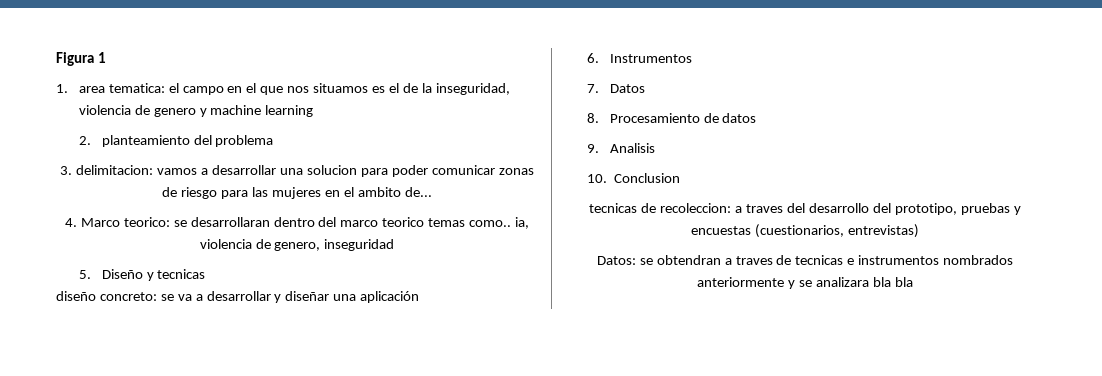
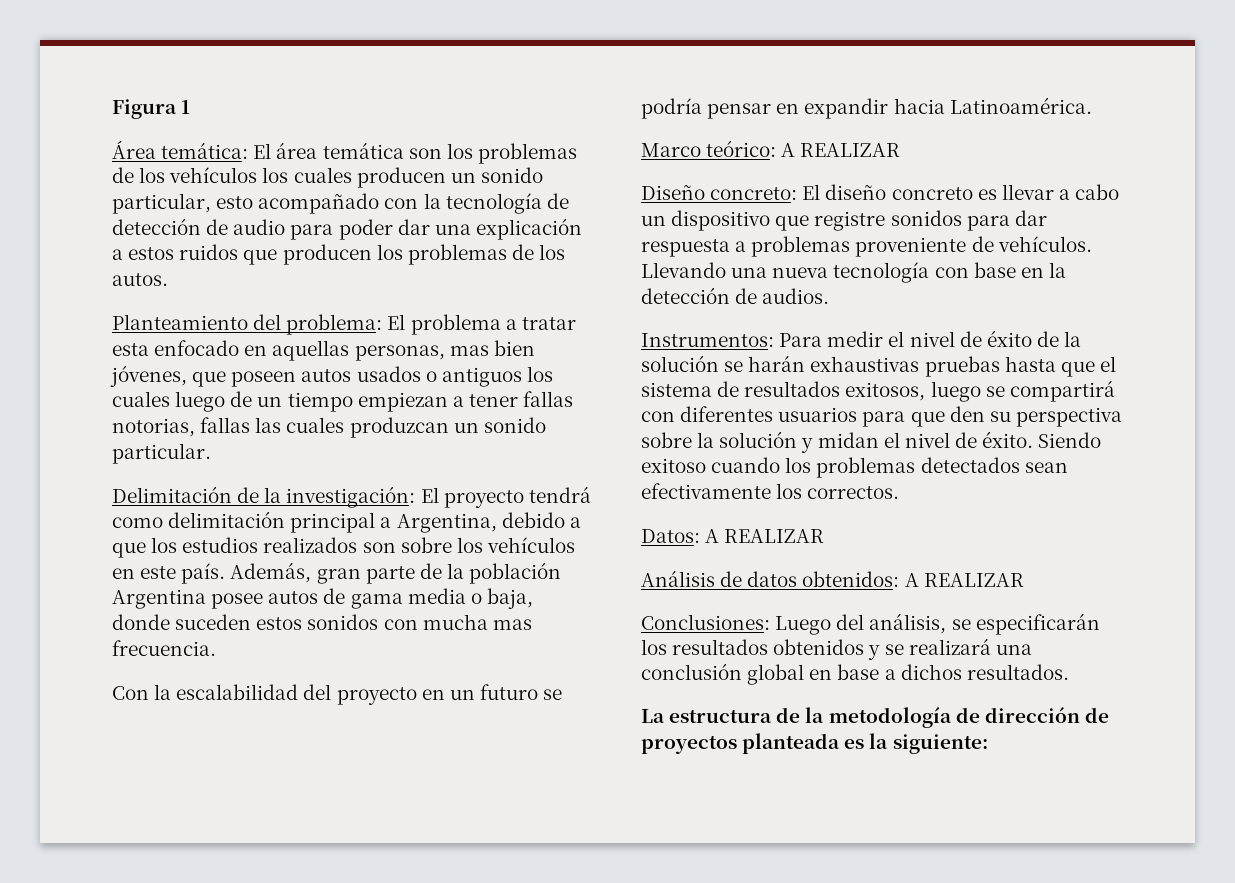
[56,83,510,95] [78,105,314,117] [78,135,274,147] [60,165,534,177] [162,187,432,199] [64,217,530,229] [199,239,395,251] [78,269,206,281] [56,291,420,303] [586,53,692,63] [586,84,645,93] [586,113,757,123] [586,143,655,153] [586,173,681,183] [589,203,1021,215] [691,224,919,238] [596,255,1014,265] [697,277,913,289] 1. area tematica: el campo en el que nos situamos es el de la inseguridad, violencia de genero y machine learning // 2. planteamiento del problema // 3. delimitacion: vamos a desarrollar una solucion para poder comunicar zonas de riesgo para las mujeres en el ambito de... // 4. Marco teorico: se desarrollaran dentro del marco teorico temas como.. ia, violencia de genero, inseguridad // 5. Diseño y tecnicas // diseño concreto: se va a desarrollar y diseñar una aplicación // 6. Instrumentos // 7. Datos // 8. Procesamiento de datos // 9. Analisis // 10. Conclusion // tecnicas de recoleccion: a traves del desarrollo del prototipo, pruebas y encuestas (cuestionarios, entrevistas) // Datos: se obtendran a traves de tecnicas e instrumentos nombrados anteriormente y se analizara bla bla -> [112,141,577,164] [112,167,543,188] [112,193,569,214] [112,218,582,240] [112,244,566,265] [112,273,168,286] [112,314,576,335] [112,340,535,361] [110,365,553,387] [112,391,574,412] [112,417,546,438] [112,443,211,464] [112,486,591,508] [112,511,581,533] [112,537,575,558] [112,562,562,584] [112,588,533,609] [112,614,532,630] [112,640,216,656] [112,684,563,705] [641,97,1092,119] [641,140,901,157] [641,184,1120,200] [641,210,1047,231] [641,236,1092,257] [641,262,1066,283] [641,287,830,304] [641,330,1082,347] [641,355,1116,377] [641,380,1115,402] [641,406,1122,427] [641,431,1102,453] [641,457,1068,478] [641,483,900,499] [641,529,825,543] [641,570,1024,587] [641,613,1100,635] [641,638,1032,660] [641,663,1069,685] [641,707,1109,728] [641,733,988,754] Área temática: El área temática son los problemas de los vehículos los cuales producen un sonido particular, esto acompañado con la tecnología de detección de audio para poder dar una explicación a estos ruidos que producen los problemas de los autos. // Planteamiento del problema: El problema a tratar esta enfocado en aquellas personas, mas bien jóvenes, que poseen autos usados o antiguos los cuales luego de un tiempo empiezan a tener fallas notorias, fallas las cuales produzcan un sonido particular. // Delimitación de la investigación: El proyecto tendrá como delimitación principal a Argentina, debido a que los estudios realizados son sobre los vehículos en este país. Además, gran parte de la población Argentina posee autos de gama media o baja, donde suceden estos sonidos con mucha mas frecuencia. // Con la escalabilidad del proyecto en un futuro se podría pensar en expandir hacia Latinoamérica. // Marco teórico: A REALIZAR // Diseño concreto: El diseño concreto es llevar a cabo un dispositivo que registre sonidos para dar respuesta a problemas proveniente de vehículos. Llevando una nueva tecnología con base en la detección de audios. // Instrumentos: Para medir el nivel de éxito de la solución se harán exhaustivas pruebas hasta que el sistema de resultados exitosos, luego se compartirá con diferentes usuarios para que den su perspectiva sobre la solución y midan el nivel de éxito. Siendo exitoso cuando los problemas detectados sean efectivamente los correctos. // Datos: A REALIZAR // Análisis de datos obtenidos: A REALIZAR // Conclusiones: Luego del análisis, se especificarán los resultados obtenidos y se realizará una conclusión global en base a dichos resultados. // La estructura de la metodología de dirección de proyectos planteada es la siguiente:

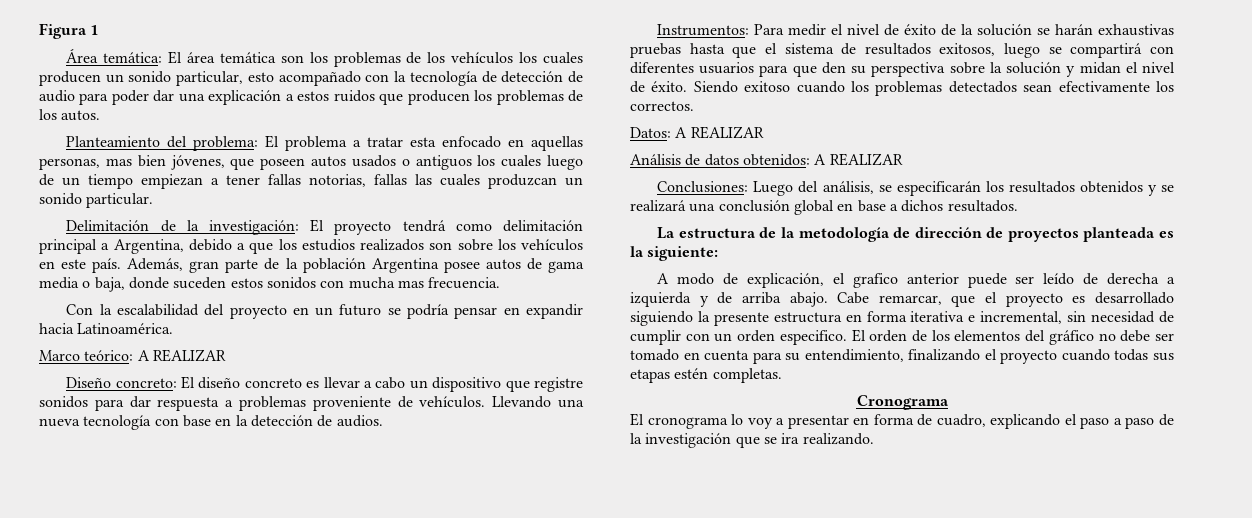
(988, 744) none -> [657,273,1175,288] [630,292,1174,307] [630,311,1174,326] [630,329,1174,345] [630,349,1174,364] [630,368,782,383] [856,395,949,410] [630,413,1175,429] [630,433,874,448] // A modo de explicación, el grafico anterior puede ser leído de derecha a izquierda y de arriba abajo. Cabe remarcar, que el proyecto es desarrollado siguiendo la presente estructura en forma iterativa e incremental, sin necesidad de cumplir con un orden especifico. El orden de los elementos del gráfico no debe ser tomado en cuenta para su entendimiento, finalizando el proyecto cuando todas sus etapas estén completas. // Cronograma // El cronograma lo voy a presentar en forma de cuadro, explicando el paso a paso de la investigación que se ira realizando.

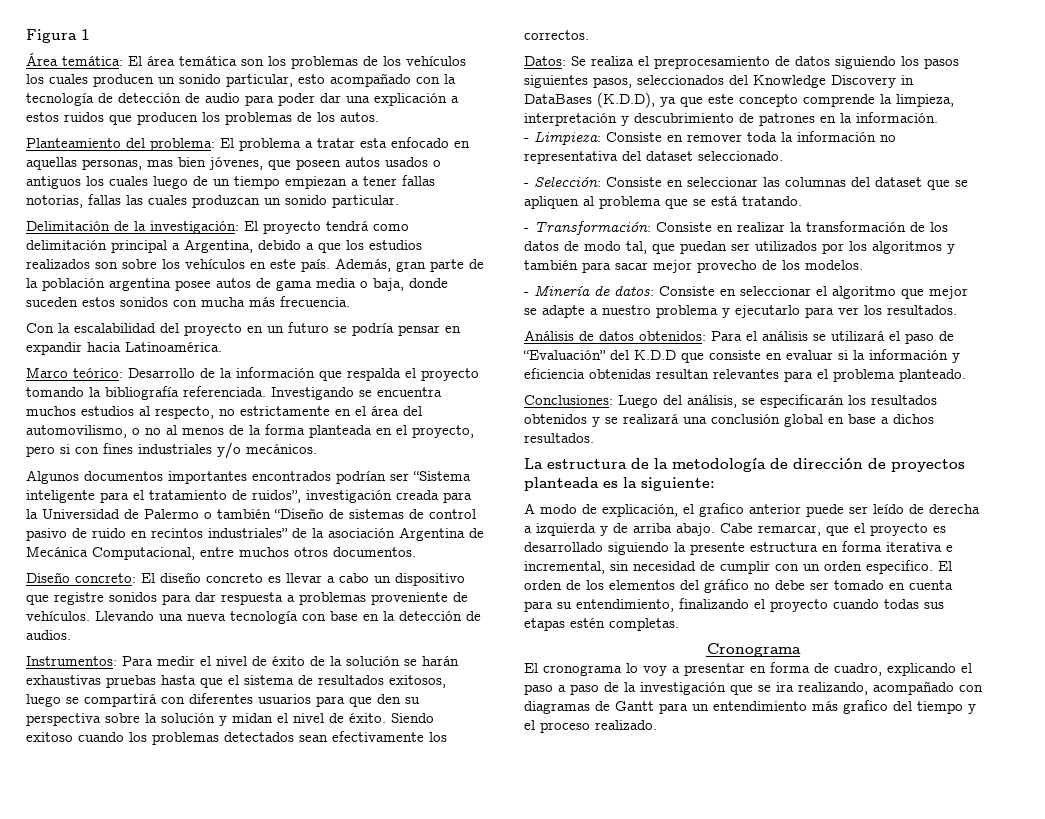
[371,258,439,273] Argentina -> [109,278,171,291] argentina
[397,280,424,288] mas -> [249,297,275,307] más
[137,349,226,362] A REALIZAR -> [128,367,479,381] [26,386,442,400] [26,406,422,419] [26,424,474,438] [26,442,317,459] [26,470,471,484] [26,490,472,503] [26,508,476,519] [26,527,484,541] [26,546,416,560] Desarrollo de la información que respalda el proyecto tomando la bibliografía referenciada. Investigando se encuentra muchos estudios al respecto, no estrictamente en el área del automovilismo, o no al menos de la forma planteada en el proyecto, pero si con fines industriales y/o mecánicos. // Algunos documentos importantes encontrados podrían ser “Sistema inteligente para el tratamiento de ruidos”, investigación creada para la Universidad de Palermo o también “Diseño de sistemas de control pasivo de ruido en recintos industriales” de la asociación Argentina de Mecánica Computacional, entre muchos otros documentos.
[675,126,764,139] [630,153,903,166] A REALIZAR // Análisis de datos obtenidos: A REALIZAR -> [571,56,959,69] [524,75,914,88] [524,92,954,108] [524,112,938,126] [524,131,896,145] [524,151,783,164] [524,176,968,190] [524,196,802,209] [524,221,948,235] [524,241,955,254] [524,260,863,273] [524,285,968,299] [524,305,957,318] [524,330,954,344] [523,349,960,363] [524,368,966,382] Se realiza el preprocesamiento de datos siguiendo los pasos siguientes pasos, seleccionados del Knowledge Discovery in DataBases (K.D.D), ya que este concepto comprende la limpieza, interpretación y descubrimiento de patrones en la información. // - Limpieza: Consiste en remover toda la información no representativa del dataset seleccionado. // - Selección: Consiste en seleccionar las columnas del dataset que se apliquen al problema que se está tratando. // - Transformación: Consiste en realizar la transformación de los datos de modo tal, que puedan ser utilizados por los algoritmos y también para sacar mejor provecho de los modelos. // - Minería de datos: Consiste en seleccionar el algoritmo que mejor se adapte a nuestro problema y ejecutarlo para ver los resultados. // Análisis de datos obtenidos: Para el análisis se utilizará el paso de “Evaluación” del K.D.D que consiste en evaluar si la información y eficiencia obtenidas resultan relevantes para el problema planteado.
[802,433,874,445] realizando. -> [798,681,983,695] [524,700,976,714] [524,720,657,733] realizando, acompañado con diagramas de Gantt para un entendimiento más grafico del tiempo y el proceso realizado.

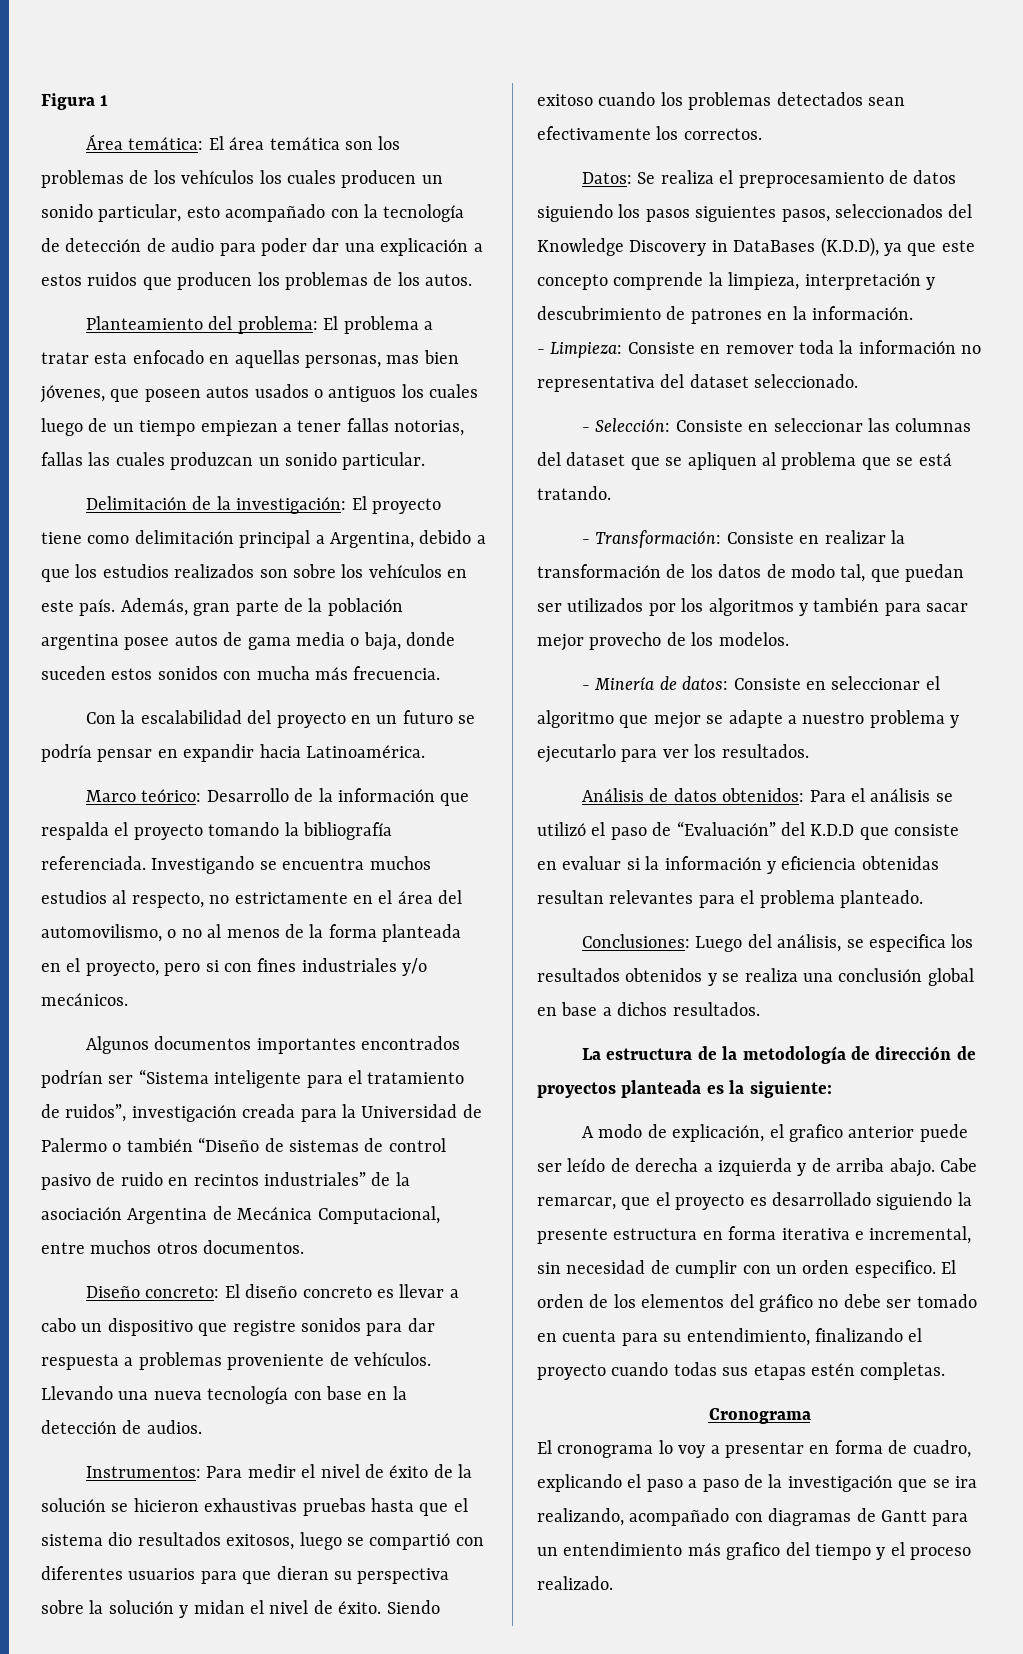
[326,221,369,231] tendrá -> [41,532,82,544] tiene
[422,656,459,666] harán -> [133,1498,199,1512] hicieron
[298,675,313,685] de -> [108,1532,133,1546] dio
[84,694,157,707] compartirá -> [369,1533,451,1550] compartió
[377,694,401,704] den -> [276,1566,329,1580] dieran
[831,331,885,341] utilizará -> [537,822,586,836] utilizó
[760,394,844,408] especificarán -> [868,934,946,952] especifica
[623,414,679,424] realizará -> [744,968,798,982] realiza

